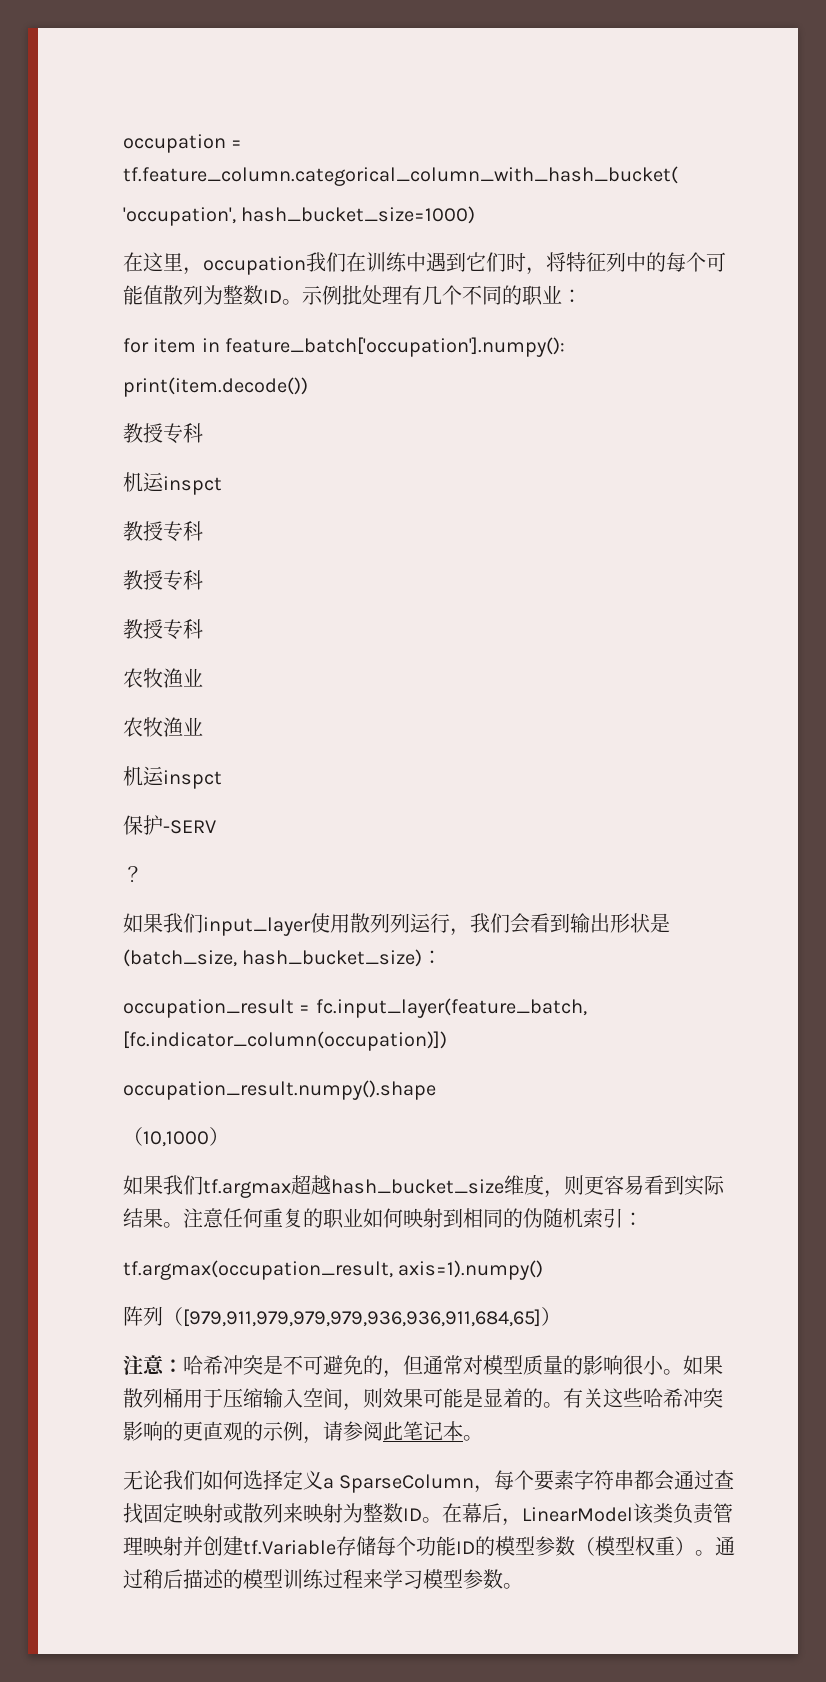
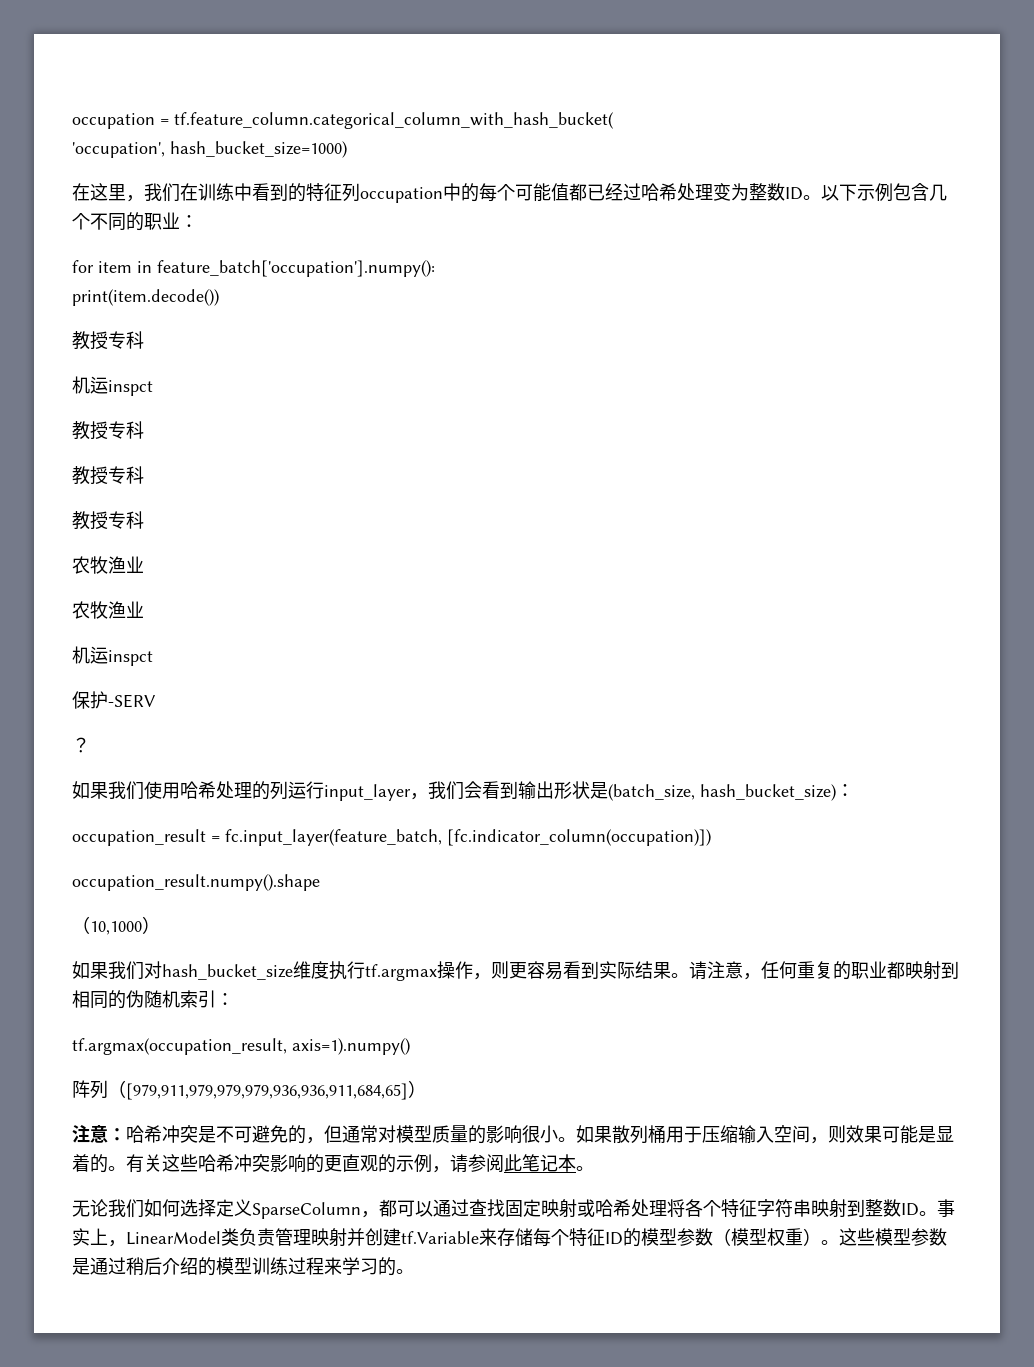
[203,256,306,275] occupation -> (144, 198) none
[426,252,726,275] [123,285,422,305] 遇到它们时，将特征列中的每个可能值散列为整数ID。示例批处理有 -> [252,183,929,203] 看到的特征列occupation中的每个可能值都已经过哈希处理变为整数ID。以下示例包含
[203,913,450,936] input_layer使用散列列运行 -> [144,781,411,801] 使用哈希处理的列运行input_layer
[203,1174,544,1198] tf.argmax超越hash_bucket_size维度 -> [144,961,473,981] 对hash_bucket_size维度执行tf.argmax操作
[183,1208,224,1228] 注意 -> [689,961,761,980] 请注意，
[363,1208,403,1228] 如何 -> [887,961,905,979] 都
[323,1470,675,1493] a SparseColumn，每个要素字符串都会 -> [252,1199,433,1219] SparseColumn，都可以
[243,1503,654,1526] 散列来映射为整数ID。在幕后，LinearModel该 -> [595,1199,955,1218] [72,1228,221,1247] 哈希处理将各个特征字符串映射到整数ID。事实上，LinearModel
(336, 1547) none -> [479,1228,497,1246] 来
[416,1536,456,1556] 功能 -> [569,1228,605,1246] 特征
(715, 1553) none -> [839,1228,947,1246] [72,1258,90,1275] 这些模型参数是
[183,1569,224,1589] 描述 -> [162,1257,198,1275] 介绍
[423,1569,503,1589] 模型参数 -> [378,1257,396,1276] 的

